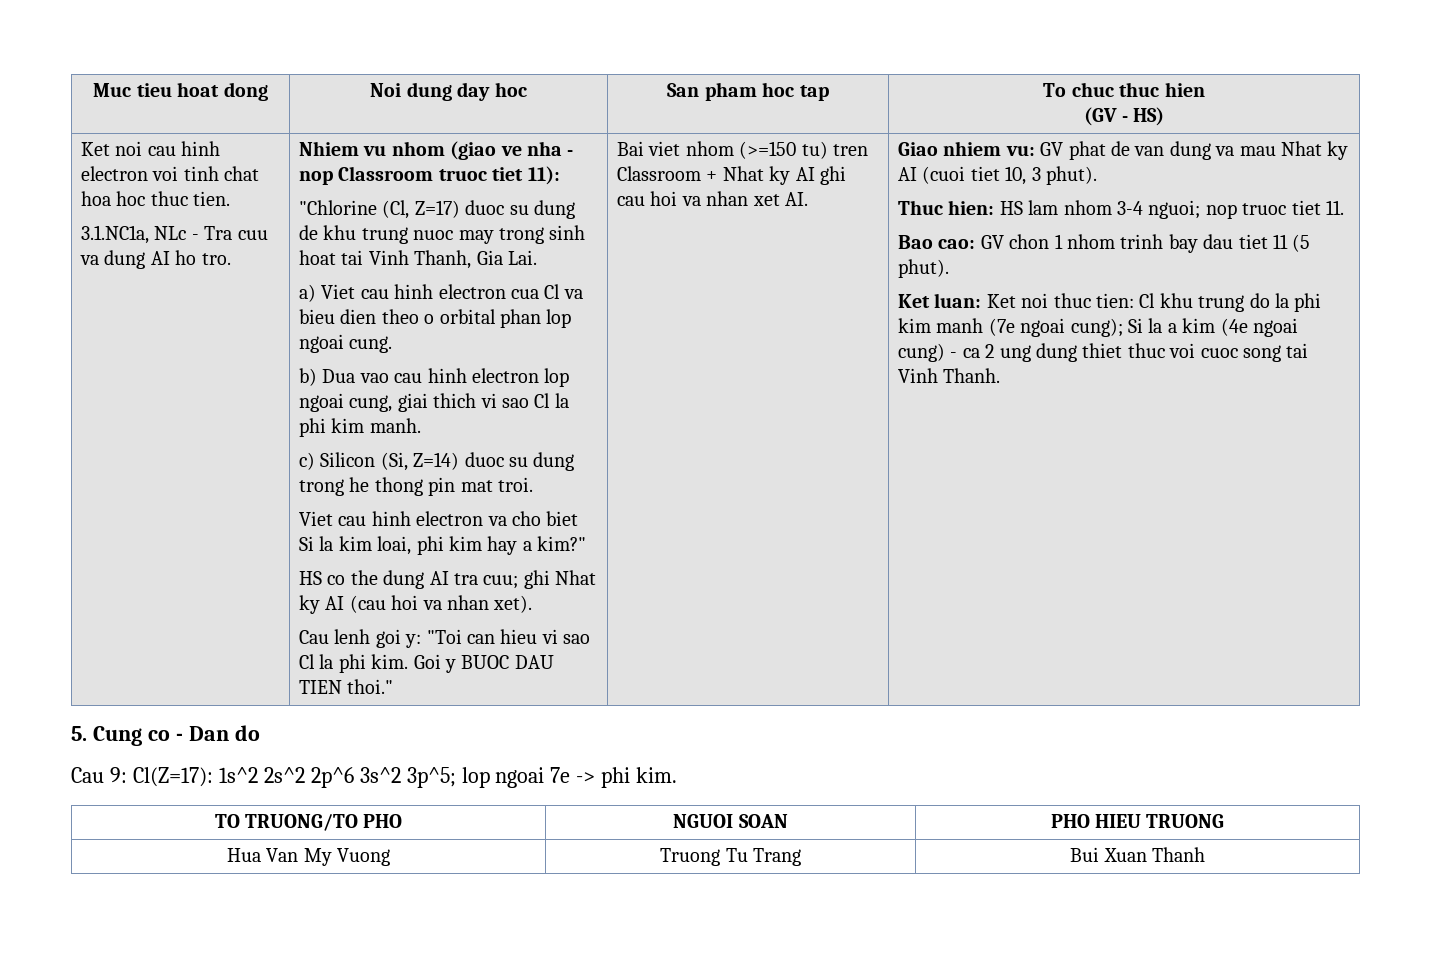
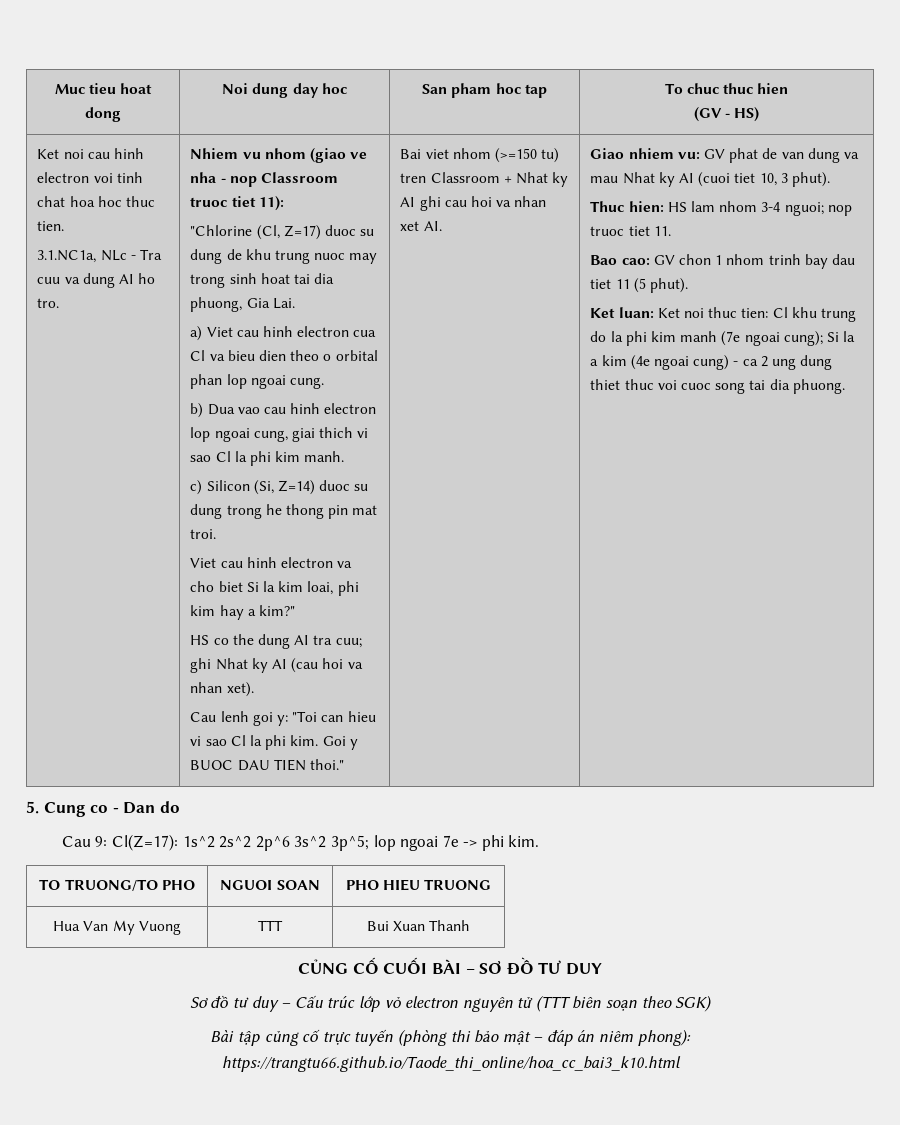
[368,250,472,269] Vinh Thanh, -> [314,273,335,284] [190,297,243,312] dia phuong,
[898,368,1001,383] Vinh Thanh. -> [769,379,845,394] dia phuong.
[660,848,801,866] Truong Tu Trang -> [258,920,283,931] TTT
(1205, 854) none -> [298,957,602,975] [189,995,713,1012] [210,1029,691,1046] [221,1056,681,1072] // CỦNG CỐ CUỐI BÀI – SƠ ĐỒ TƯ DUY // Sơ đồ tư duy – Cấu trúc lớp vỏ electron nguyên tử (TTT biên soạn theo SGK) // Bài tập củng cố trực tuyến (phòng thi bảo mật – đáp án niêm phong): https://trangtu66.github.io/Taode_thi_online/hoa_cc_bai3_k10.html

